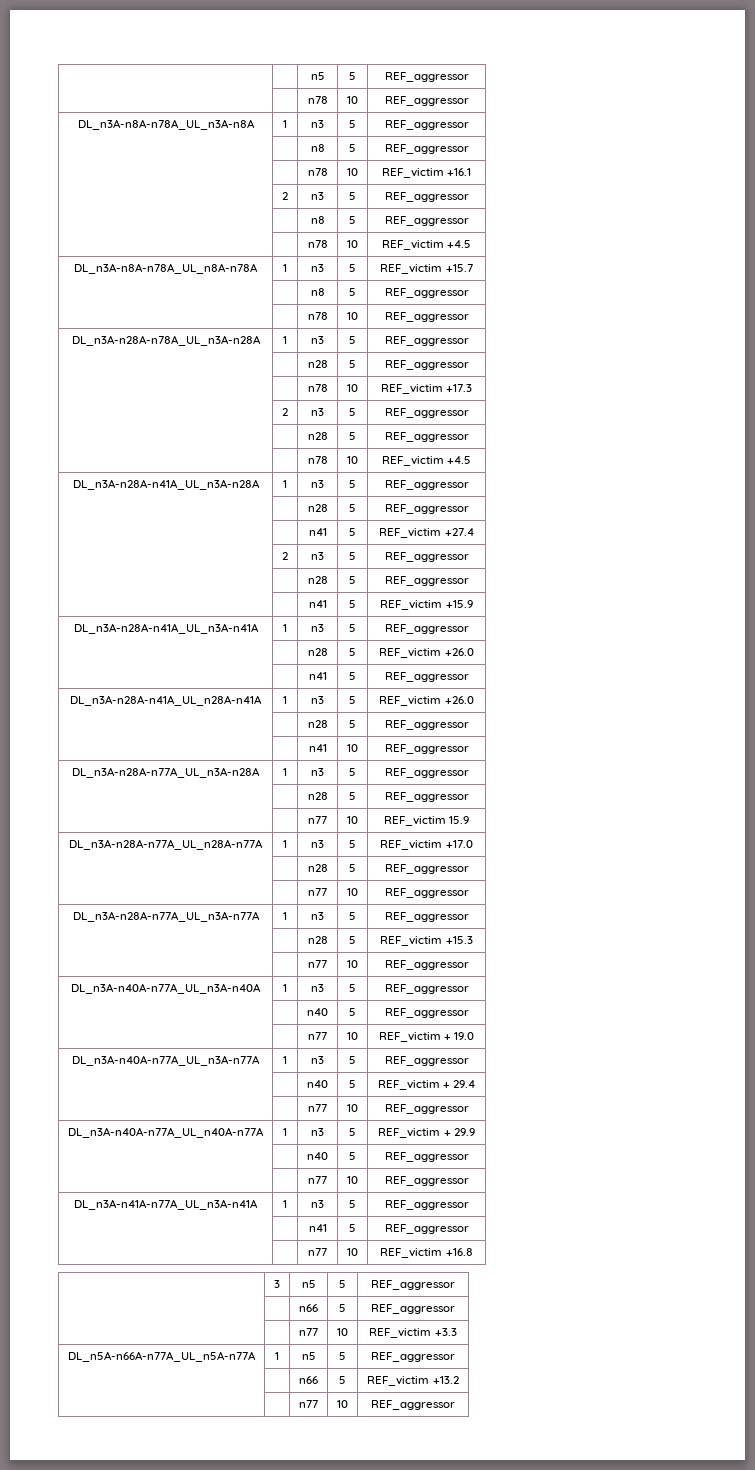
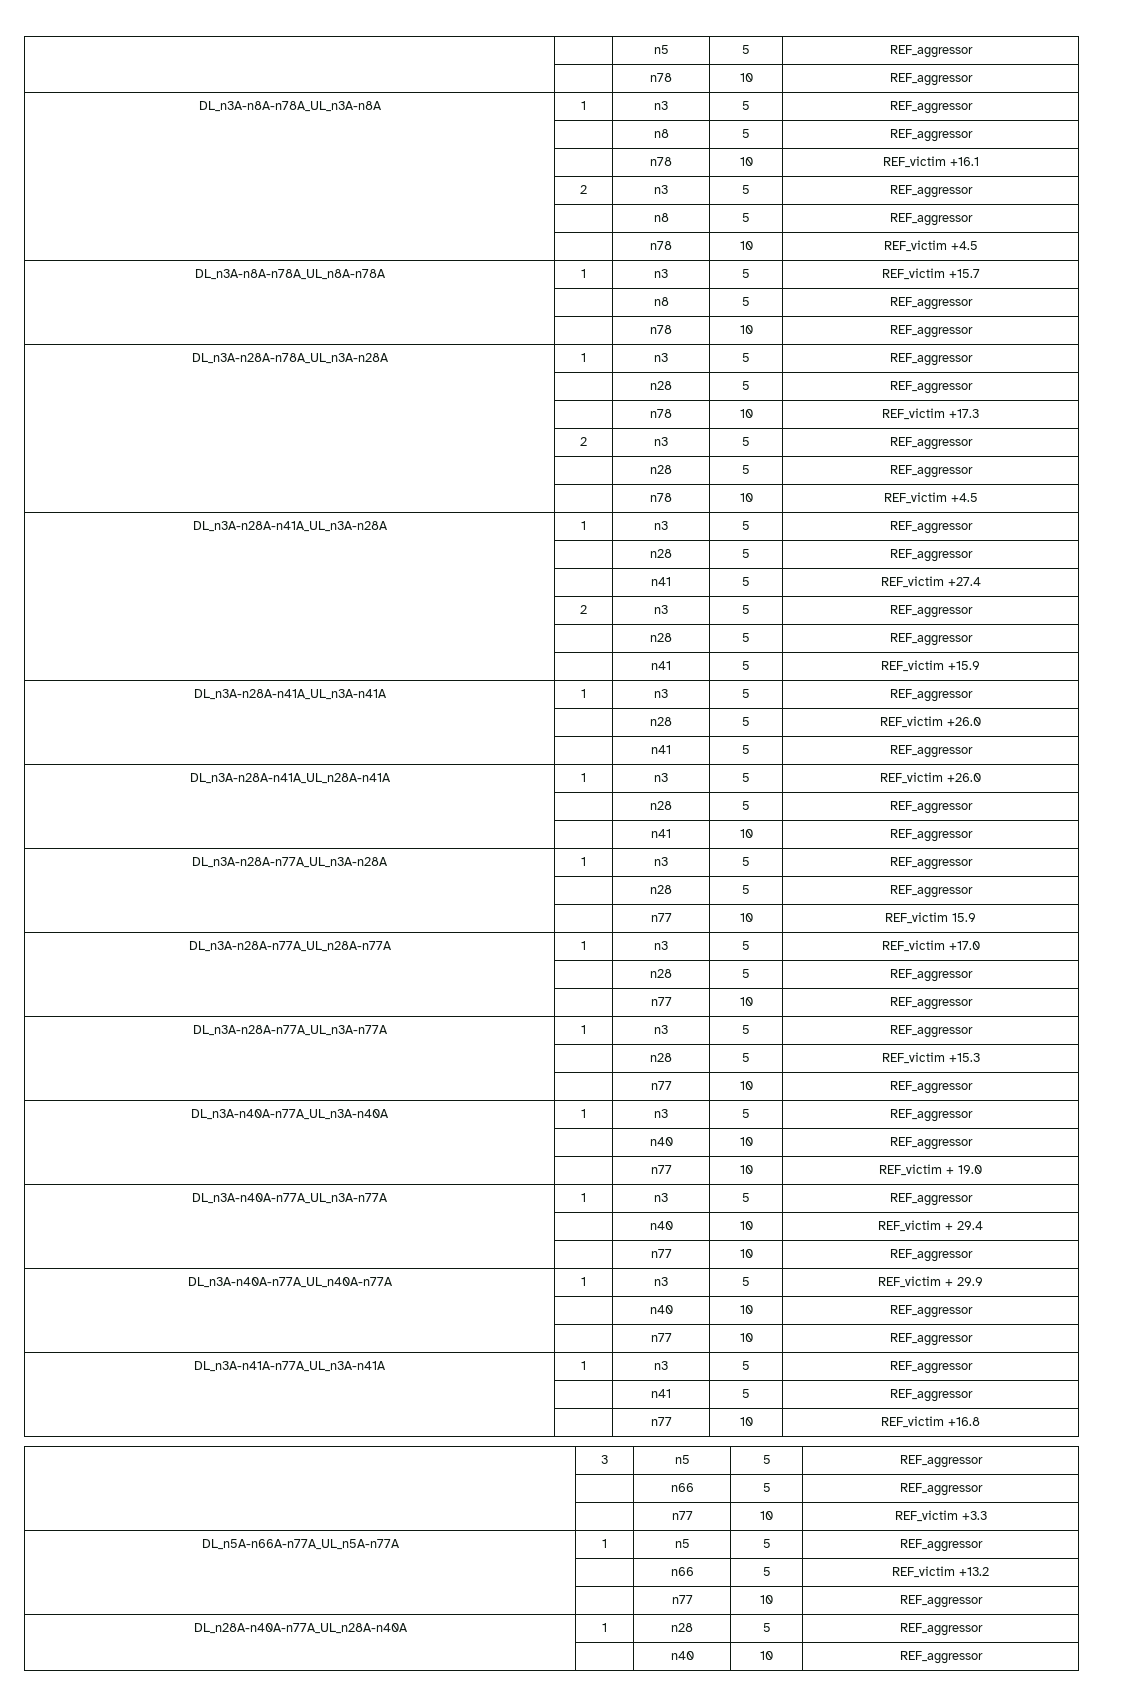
[349,1008,356,1016] 5 -> [739,1137,753,1146] 10
[349,1080,356,1088] 5 -> [739,1221,753,1230] 10
[349,1152,356,1160] 5 -> [739,1305,753,1314] 10
(455, 1405) none -> [193,1623,408,1634] [602,1623,607,1632] [670,1623,693,1632] [762,1623,771,1632] [899,1623,983,1636] [670,1651,694,1660] [760,1651,773,1660] [899,1651,983,1664] // DL_n28A-n40A-n77A_UL_n28A-n40A | 1 | n28 | 5 | REF_aggressor // | | n40 | 10 | REF_aggressor

